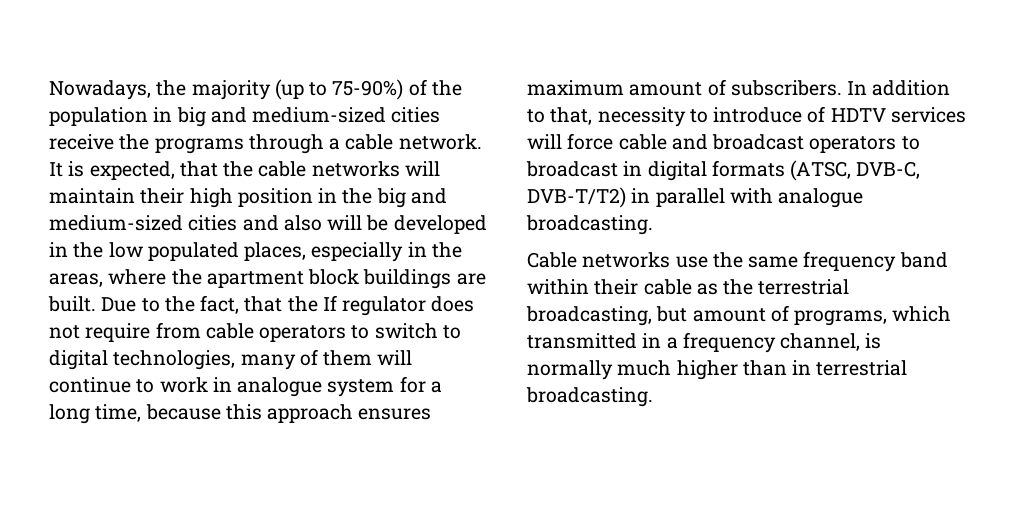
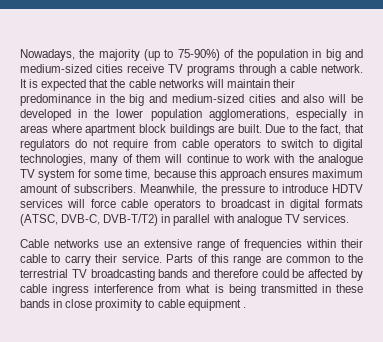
[119,134,150,150] the -> [168,64,183,73] TV
[89,161,175,180] expected, -> [41,79,87,91] expected
[189,188,313,208] high position -> [20,94,91,106] predominance
[108,242,462,262] [49,269,202,287] low populated places, especially in the areas, where the -> [116,109,363,121] [20,124,82,133] lower population agglomerations, especially in areas where
[287,295,475,316] the If regulator does -> [20,139,88,151] regulators do
[212,376,442,397] [49,404,90,424] in analogue system for a long -> [273,154,364,166] [20,169,123,181] with the analogue TV system for some
[847,80,951,96] [527,107,686,127] In addition to that, necessity -> [140,184,265,196] Meanwhile, the pressure
[807,106,826,123] of -> (328, 188) none
[671,134,805,150] and broadcast -> (149, 203) none
[526,215,653,235] broadcasting. -> [284,214,349,223] TV services.
[712,251,948,272] [527,279,850,295] [526,305,952,326] [527,332,882,353] [527,360,908,380] [526,387,653,407] the same frequency band within their cable as the terrestrial broadcasting, but amount of programs, which transmitted in a frequency channel, is normally much higher than in terrestrial broadcasting. -> [127,239,363,251] [20,254,364,266] [20,269,363,281] [20,284,363,296] [20,299,246,311] an extensive range of frequencies within their cable to carry their service. Parts of this range are common to the terrestrial TV broadcasting bands and therefore could be affected by cable ingress interference from what is being transmitted in these bands in close proximity to cable equipment .

